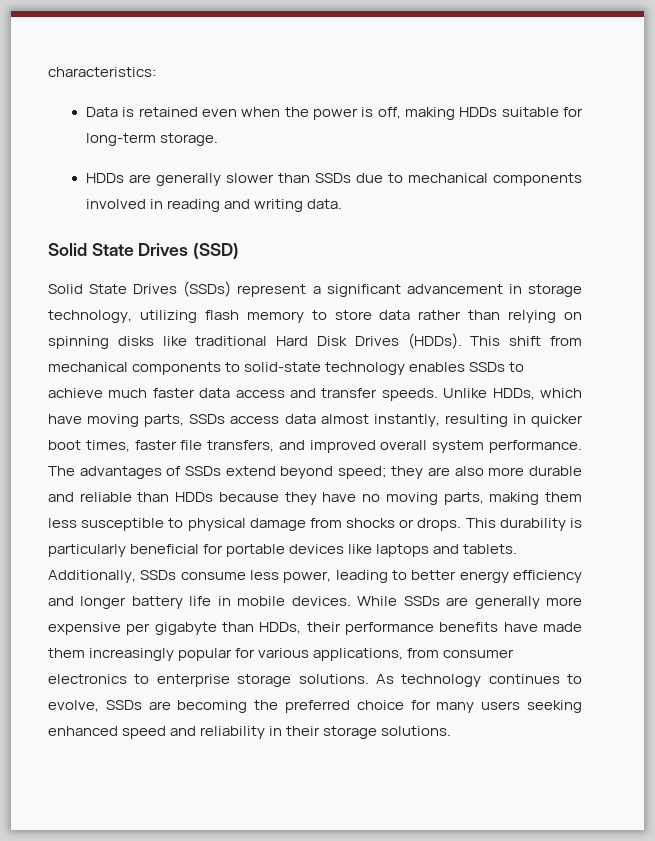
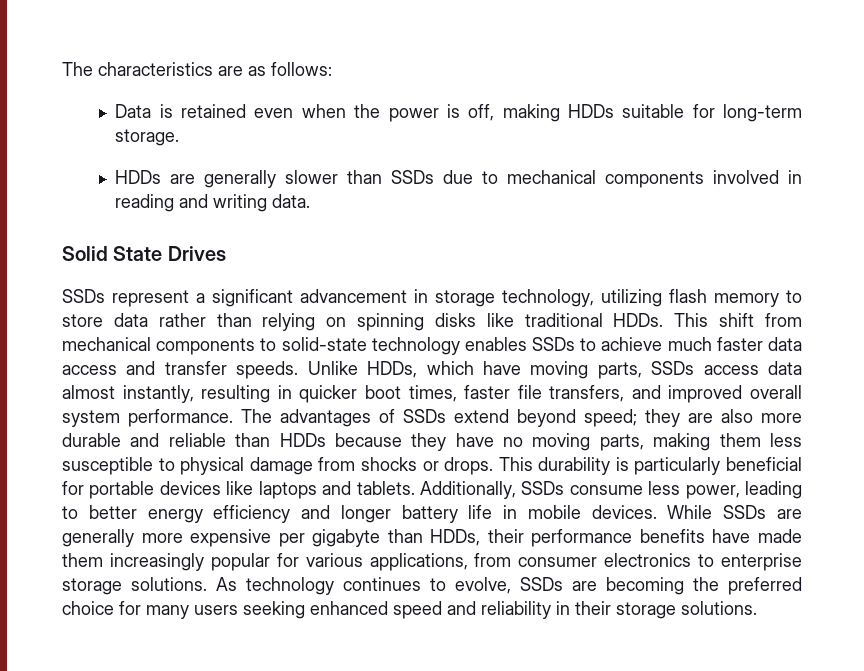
[48,67,156,77] characteristics: -> [62,62,332,76] The characteristics are as follows:
[193,243,240,259] [48,281,232,297] (SSD) // Solid State Drives (SSDs) -> [62,289,105,303] // SSDs
[276,333,462,349] Hard Disk Drives (HDDs). -> [613,313,664,327] HDDs.

